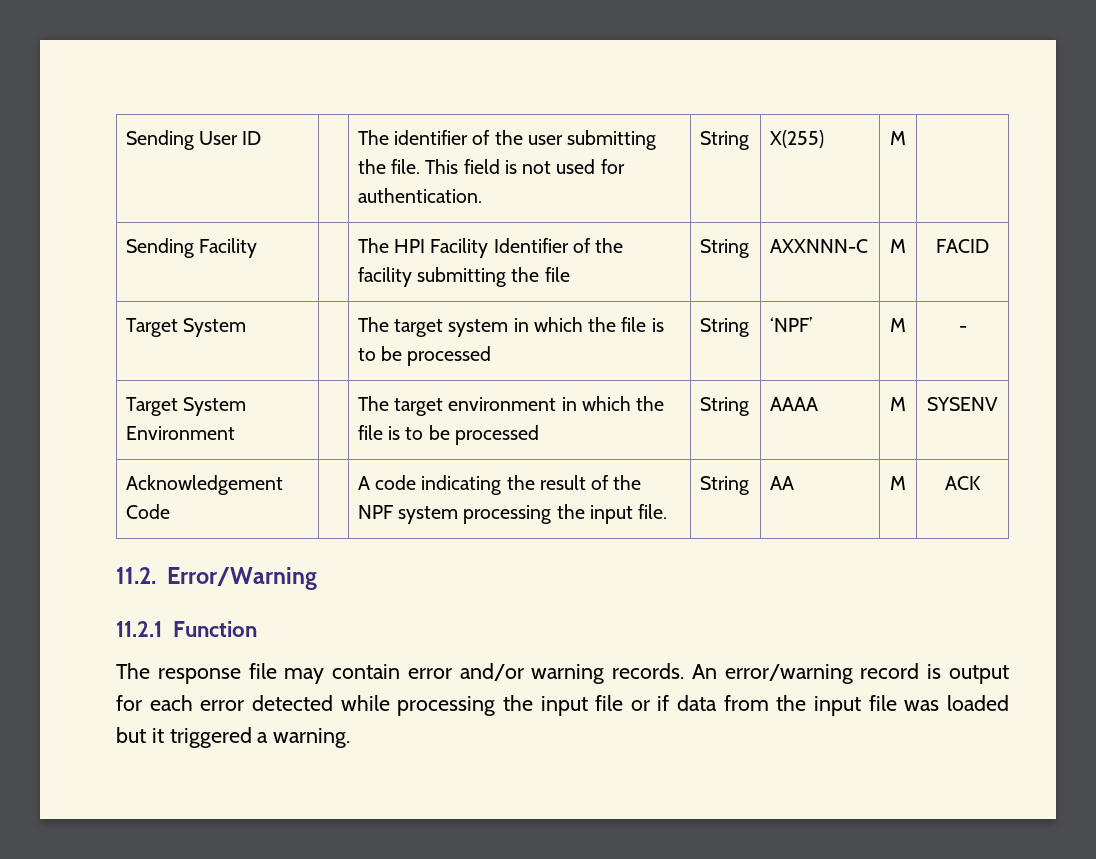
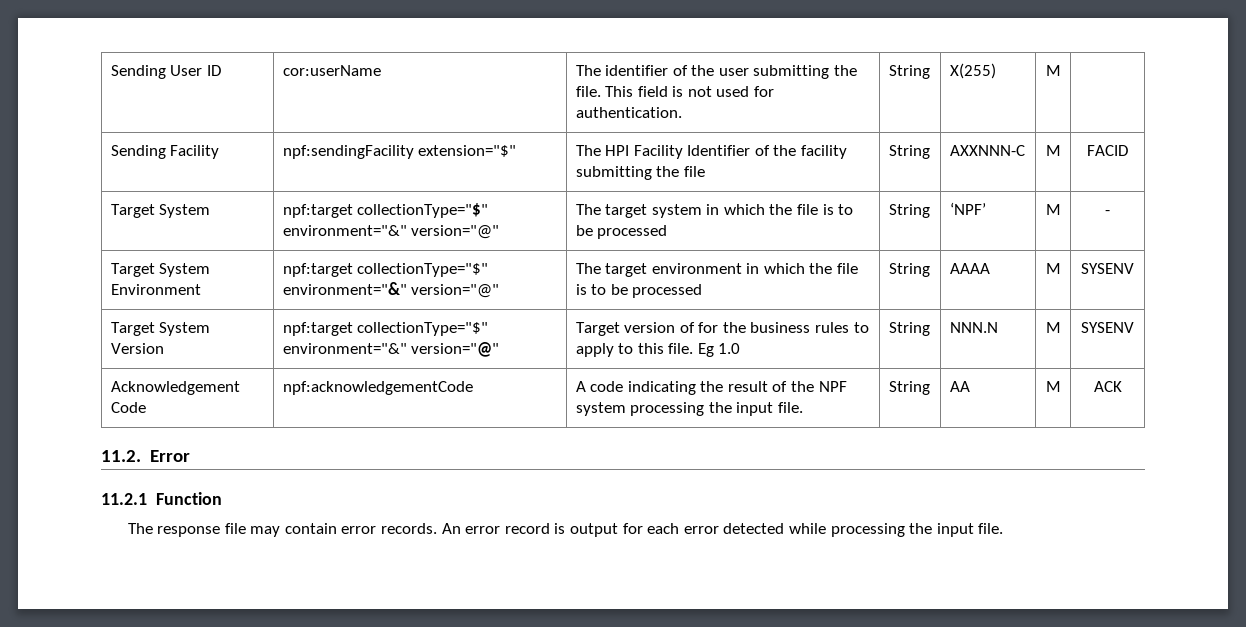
(262, 138) none -> [282,65,381,76] cor:userName
(258, 248) none -> [282,145,517,159] npf:sendingFacility extension="$"
(247, 327) none -> [282,203,489,218] [282,225,500,239] npf:target collectionType="$" environment="&" version="@"
(235, 433) none -> [282,263,489,277] [282,282,500,298] npf:target collectionType="$" environment="&" version="@"
(998, 404) none -> [110,322,211,336] [110,343,164,354] [282,322,489,336] [282,342,500,357] [575,322,869,336] [575,343,741,357] [888,322,930,336] [949,322,998,333] [1045,322,1061,333] [1081,322,1134,333] // Target System Version | npf:target collectionType="$" environment="&" version="@" | Target version of for the business rules to apply to this file. Eg 1.0 | String | NNN.N | M | SYSENV
(170, 511) none -> [282,381,473,395] npf:acknowledgementCode
[166,567,317,590] Error/Warning -> [149,450,190,462] Error
[459,663,605,684] and/or warning -> (377, 530) none
[724,664,853,684] error/warning -> [465,526,501,534] error
[595,695,1009,716] [116,727,351,748] file or if data from the input file was loaded but it triggered a warning. -> [978,523,1004,534] file.

